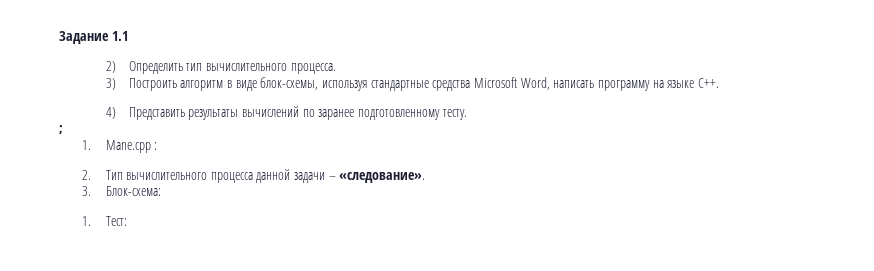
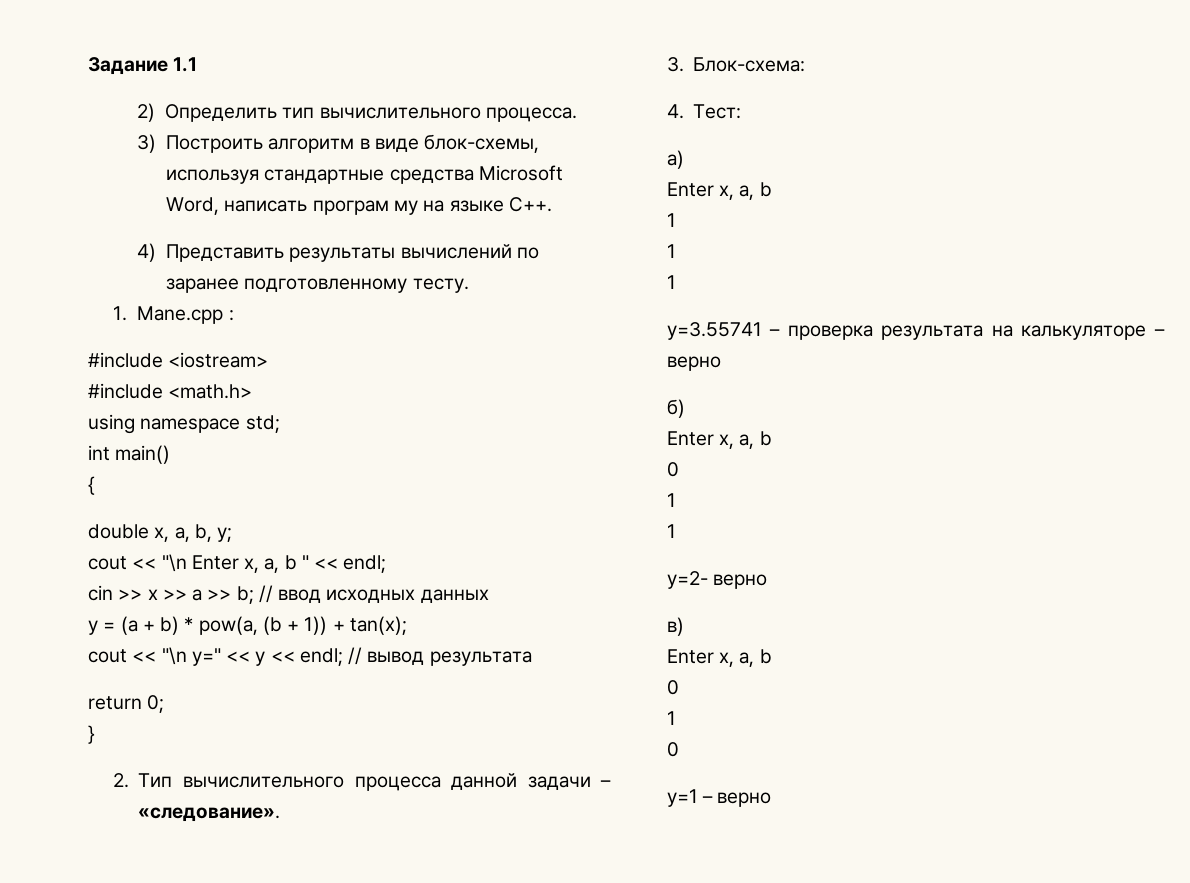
[597,80,650,91] программу -> [312,200,419,215] програм му
[59,125,63,134] // ; -> (469, 285) none
(158, 146) none -> [88,352,269,368] [88,383,253,399] [88,414,280,434] [88,445,171,464] [88,476,95,495] [88,524,233,542] [88,554,387,573] [88,585,489,604] [88,616,407,635] [88,647,532,666] [88,695,165,713] [88,725,95,744] // #include <iostream> // #include <math.h> // using namespace std; // int main() // { // double x, a, b, y; // cout << "\n Enter x, a, b " << endl; // cin >> x >> a >> b; // ввод исходных данных // y = (a + b) * pow(a, (b + 1)) + tan(x); // cout << "\n y=" << y << endl; // вывод результата // return 0; // }
[82,216,92,226] 1. -> [666,104,684,119] 4.
(127, 221) none -> [666,150,684,169] [666,182,772,200] [666,213,676,227] [666,244,676,258] [666,275,676,289] [666,322,1165,340] [666,356,721,371] [666,399,685,418] [666,431,772,449] [666,462,679,477] [666,493,676,507] [666,524,676,538] [666,571,768,589] [666,617,684,636] [666,649,772,667] [666,680,679,695] [666,711,676,725] [666,742,679,757] [666,789,772,807] // a) // Enter x, a, b // 1 // 1 // 1 // y=3.55741 – проверка результата на калькуляторе – верно // б) // Enter x, a, b // 0 // 1 // 1 // y=2- верно // в) // Enter x, a, b // 0 // 1 // 0 // y=1 – верно

